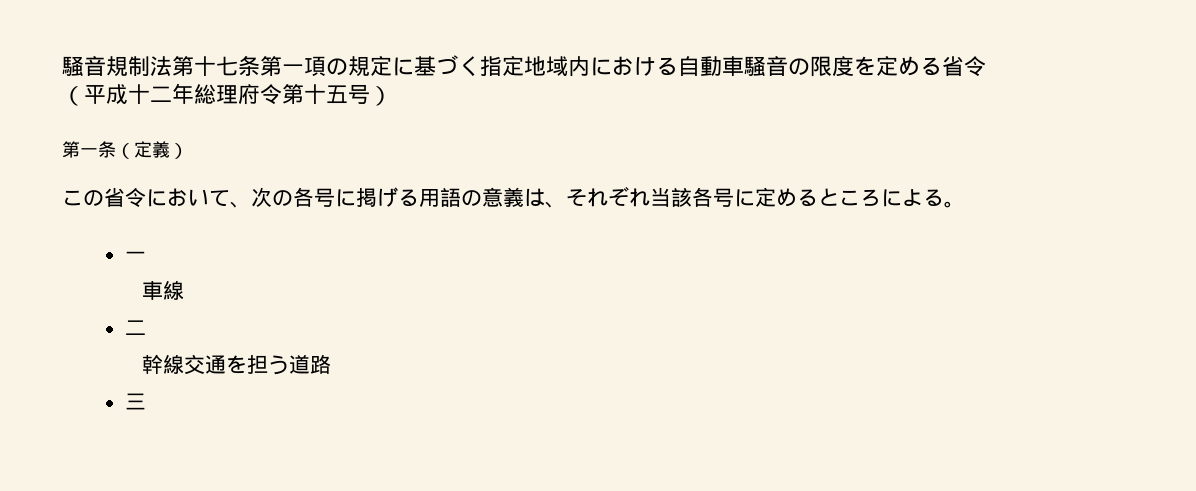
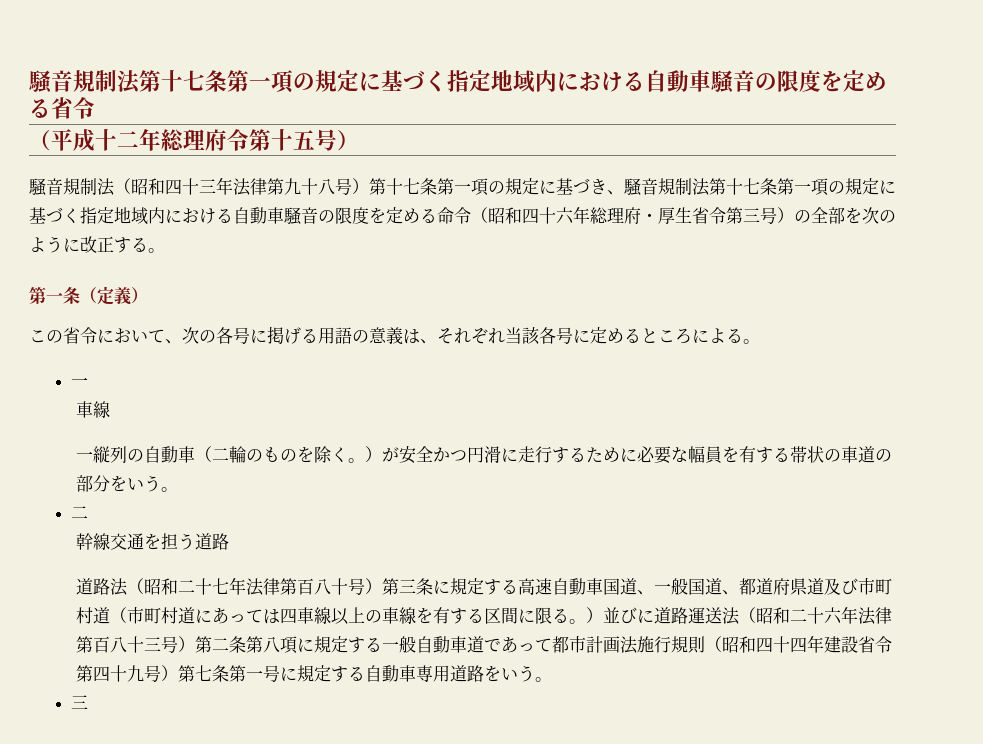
(392, 96) none -> [28,177,896,196] [29,206,896,225] [29,236,165,253] // 騒音規制法（昭和四十三年法律第九十八号）第十七条第一項の規定に基づき、騒音規制法第十七条第一項の規定に基づく指定地域内における自動車騒音の限度を定める命令（昭和四十六年総理府・厚生省令第三号）の全部を次のように改正する。
(184, 290) none -> [76,446,893,464] [76,475,179,492] // 一縦列の自動車（二輪のものを除く。）が安全かつ円滑に走行するために必要な幅員を有する帯状の車道の部分をいう。
(331, 364) none -> [76,577,893,596] [76,606,893,625] [76,635,893,654] [76,665,553,682] // 道路法（昭和二十七年法律第百八十号）第三条に規定する高速自動車国道、一般国道、都道府県道及び市町村道（市町村道にあっては四車線以上の車線を有する区間に限る。）並びに道路運送法（昭和二十六年法律第百八十三号）第二条第八項に規定する一般自動車道であって都市計画法施行規則（昭和四十四年建設省令第四十九号）第七条第一号に規定する自動車専用道路をいう。

